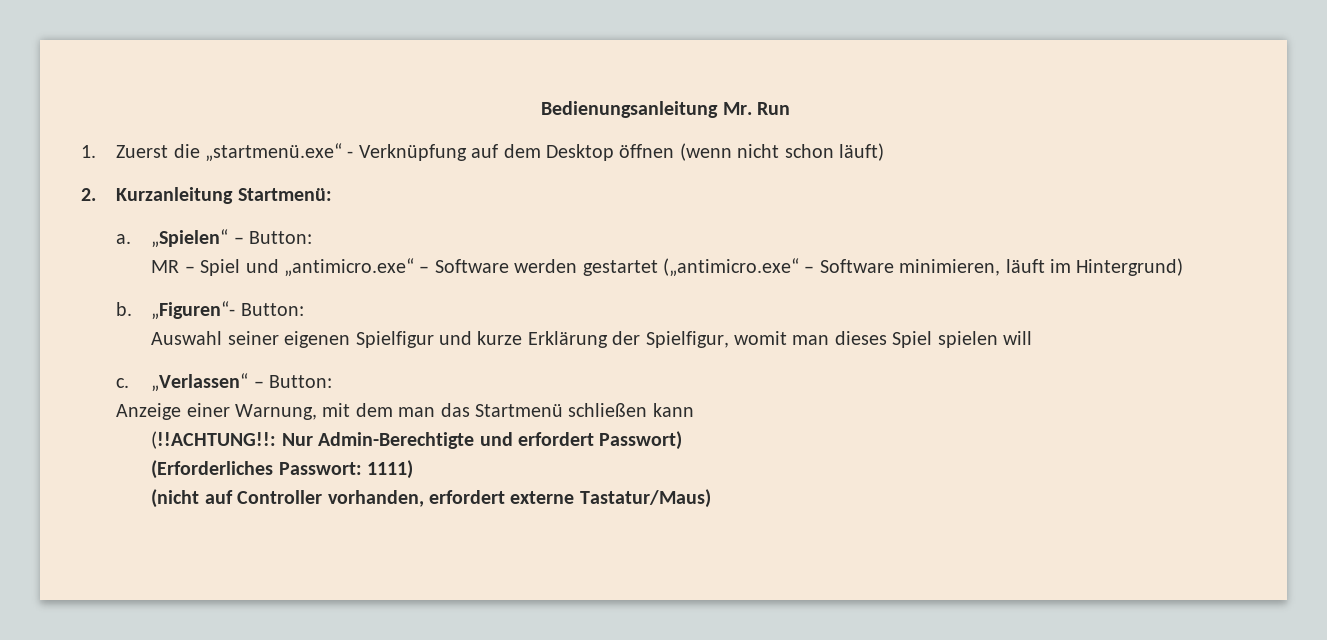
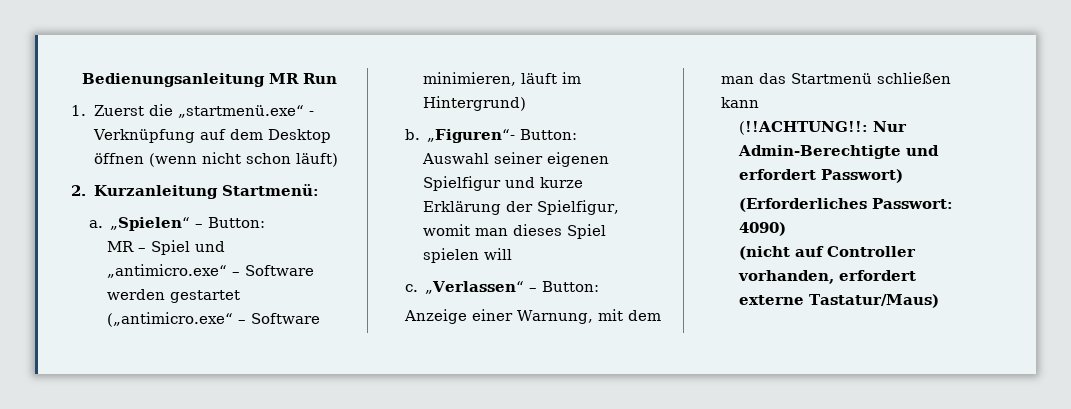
[722,102,752,115] Mr. -> [268,73,299,84] MR
[367,460,414,479] 1111) -> [738,222,786,236] 4090)

